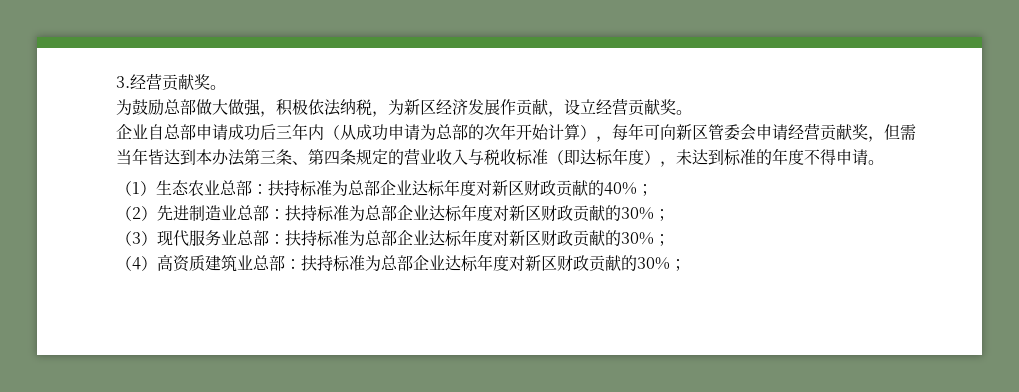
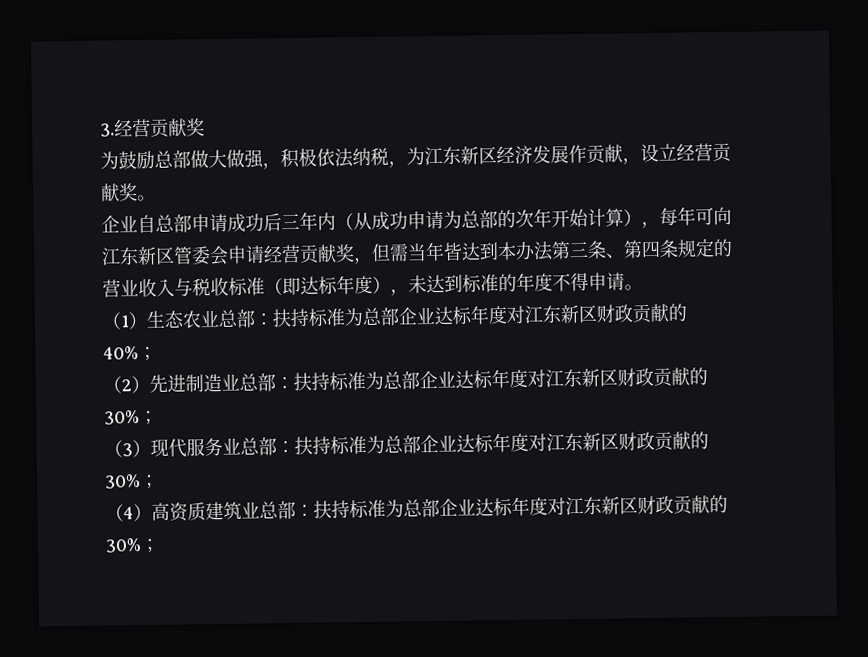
[210,85,226,90] 。 -> (205, 127) none
(404, 107) none -> [424,146,461,166] 江东
(676, 132) none -> [101,247,139,266] 江东
(492, 188) none -> [524,305,561,324] 江东
(509, 213) none -> [545,368,582,388] 江东
(509, 238) none -> [546,432,583,452] 江东
(525, 263) none -> [565,496,602,516] 江东

